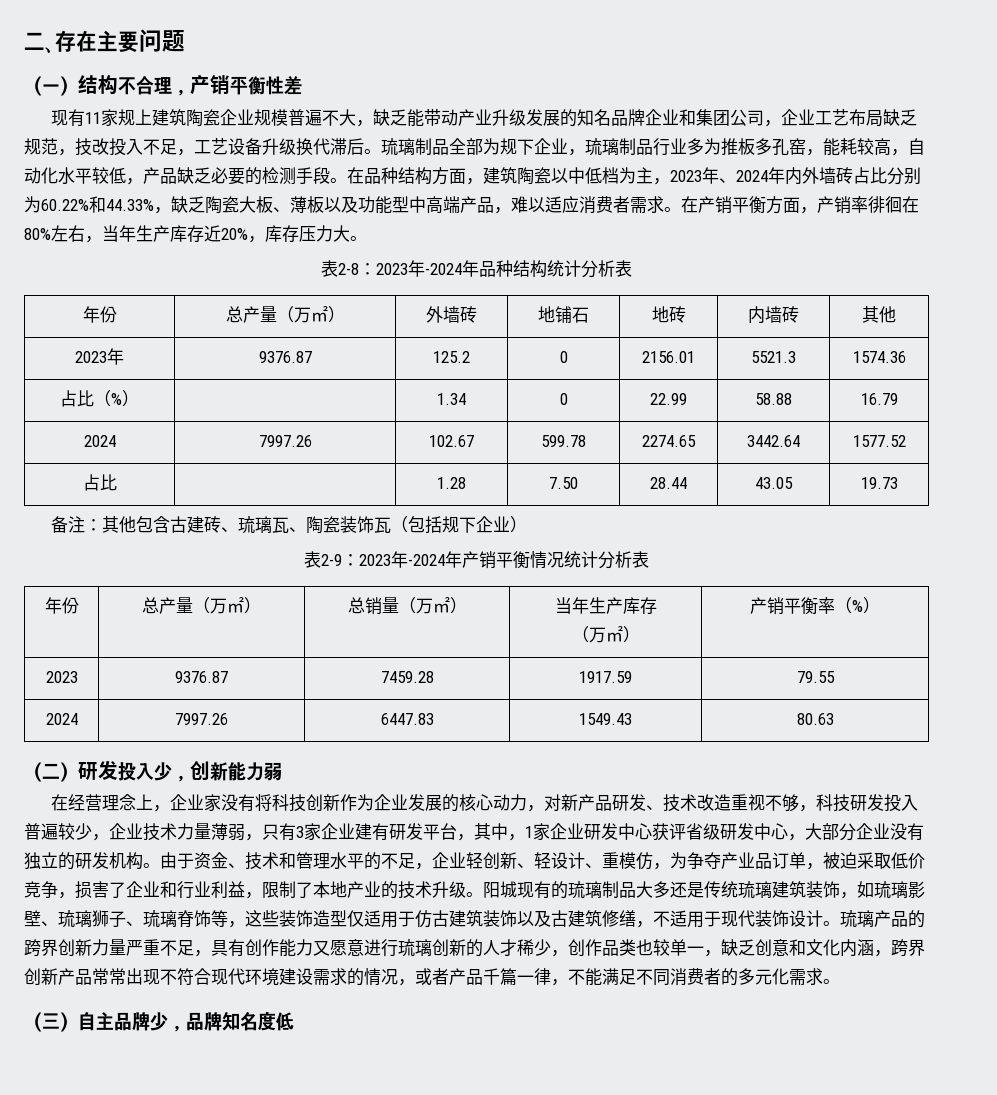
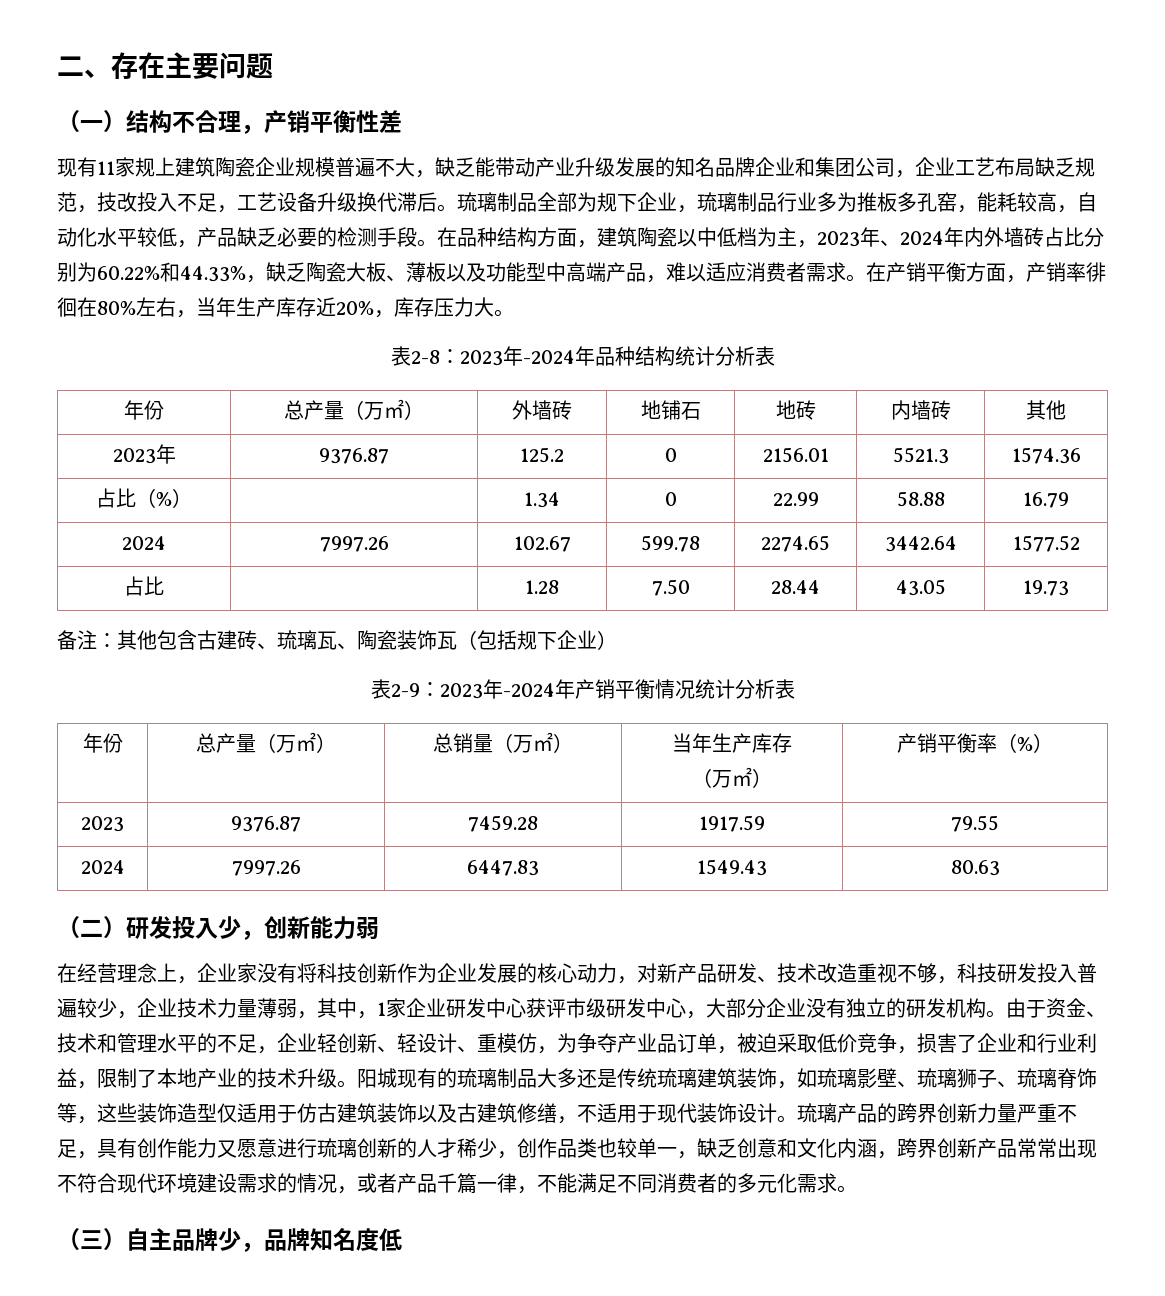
[262,823,474,841] 只有3家企业建有研发平台， -> (317, 1015) none
[686,823,703,840] 省 -> [566,998,586,1018] 市

